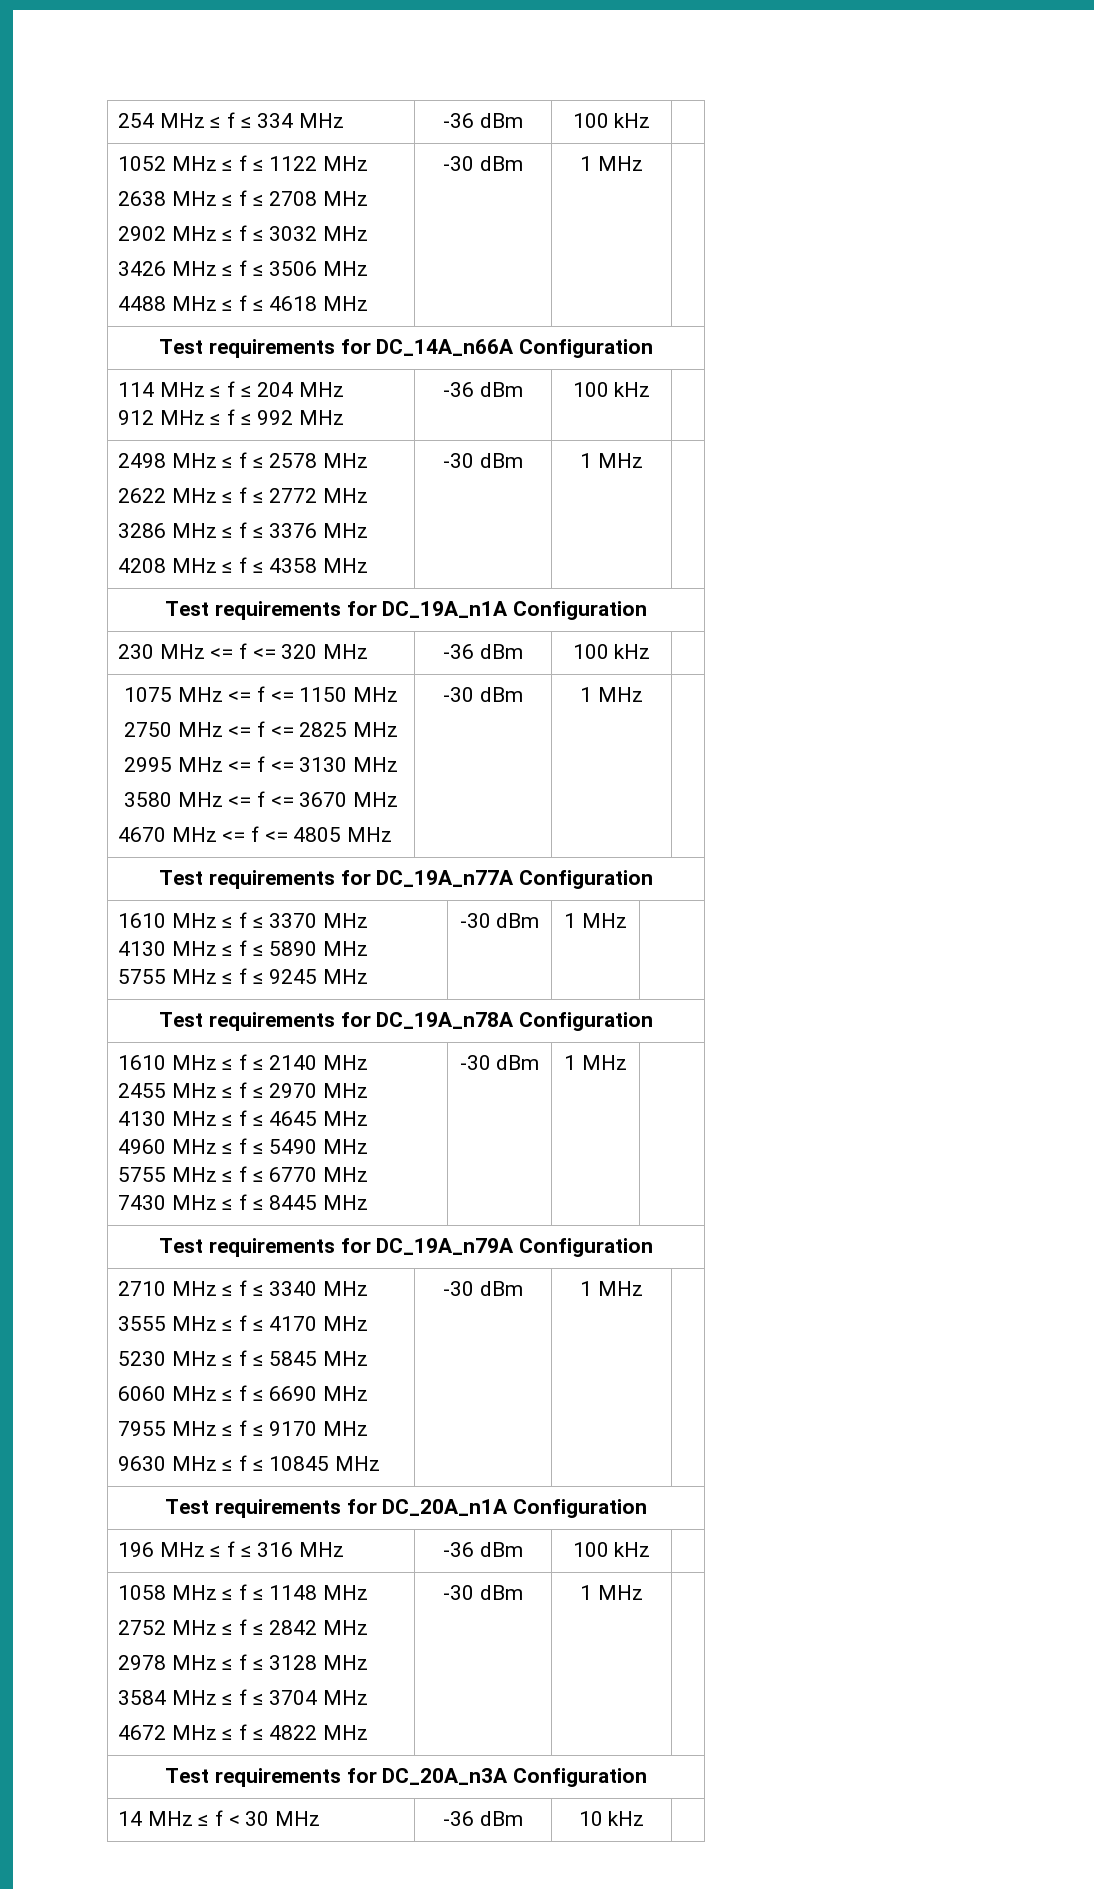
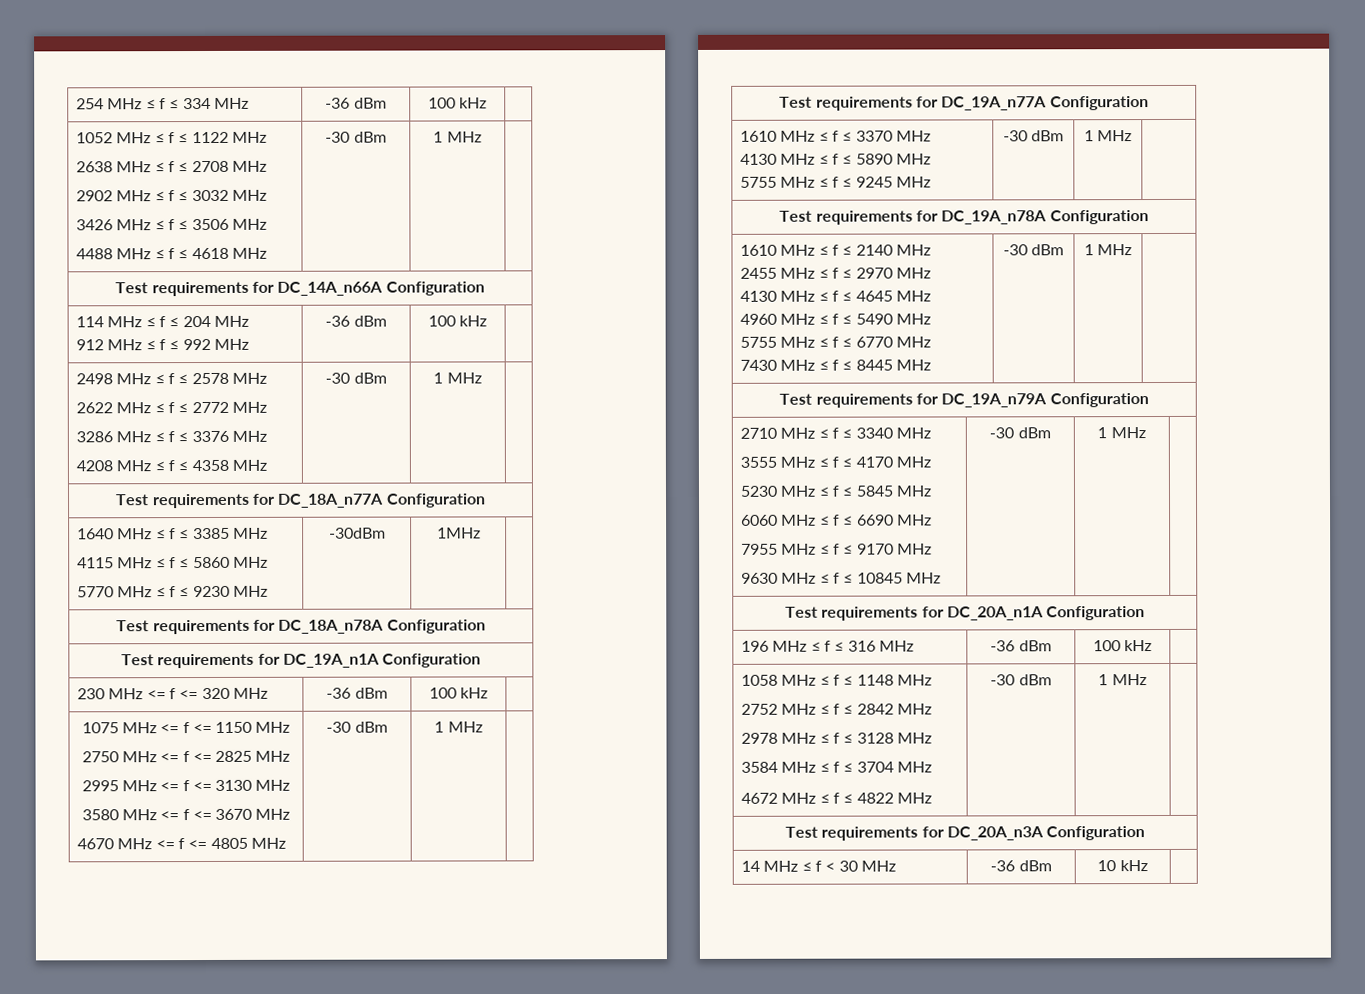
(643, 460) none -> [115,493,486,509] [77,527,268,540] [77,556,268,569] [77,585,268,598] [328,527,386,539] [436,527,481,539] [116,619,486,635] // Test requirements for DC_18A_n77A Configuration // 1640 MHz ≤ f ≤ 3385 MHz // 4115 MHz ≤ f ≤ 5860 MHz // 5770 MHz ≤ f ≤ 9230 MHz | -30dBm | 1MHz | // Test requirements for DC_18A_n78A Configuration

